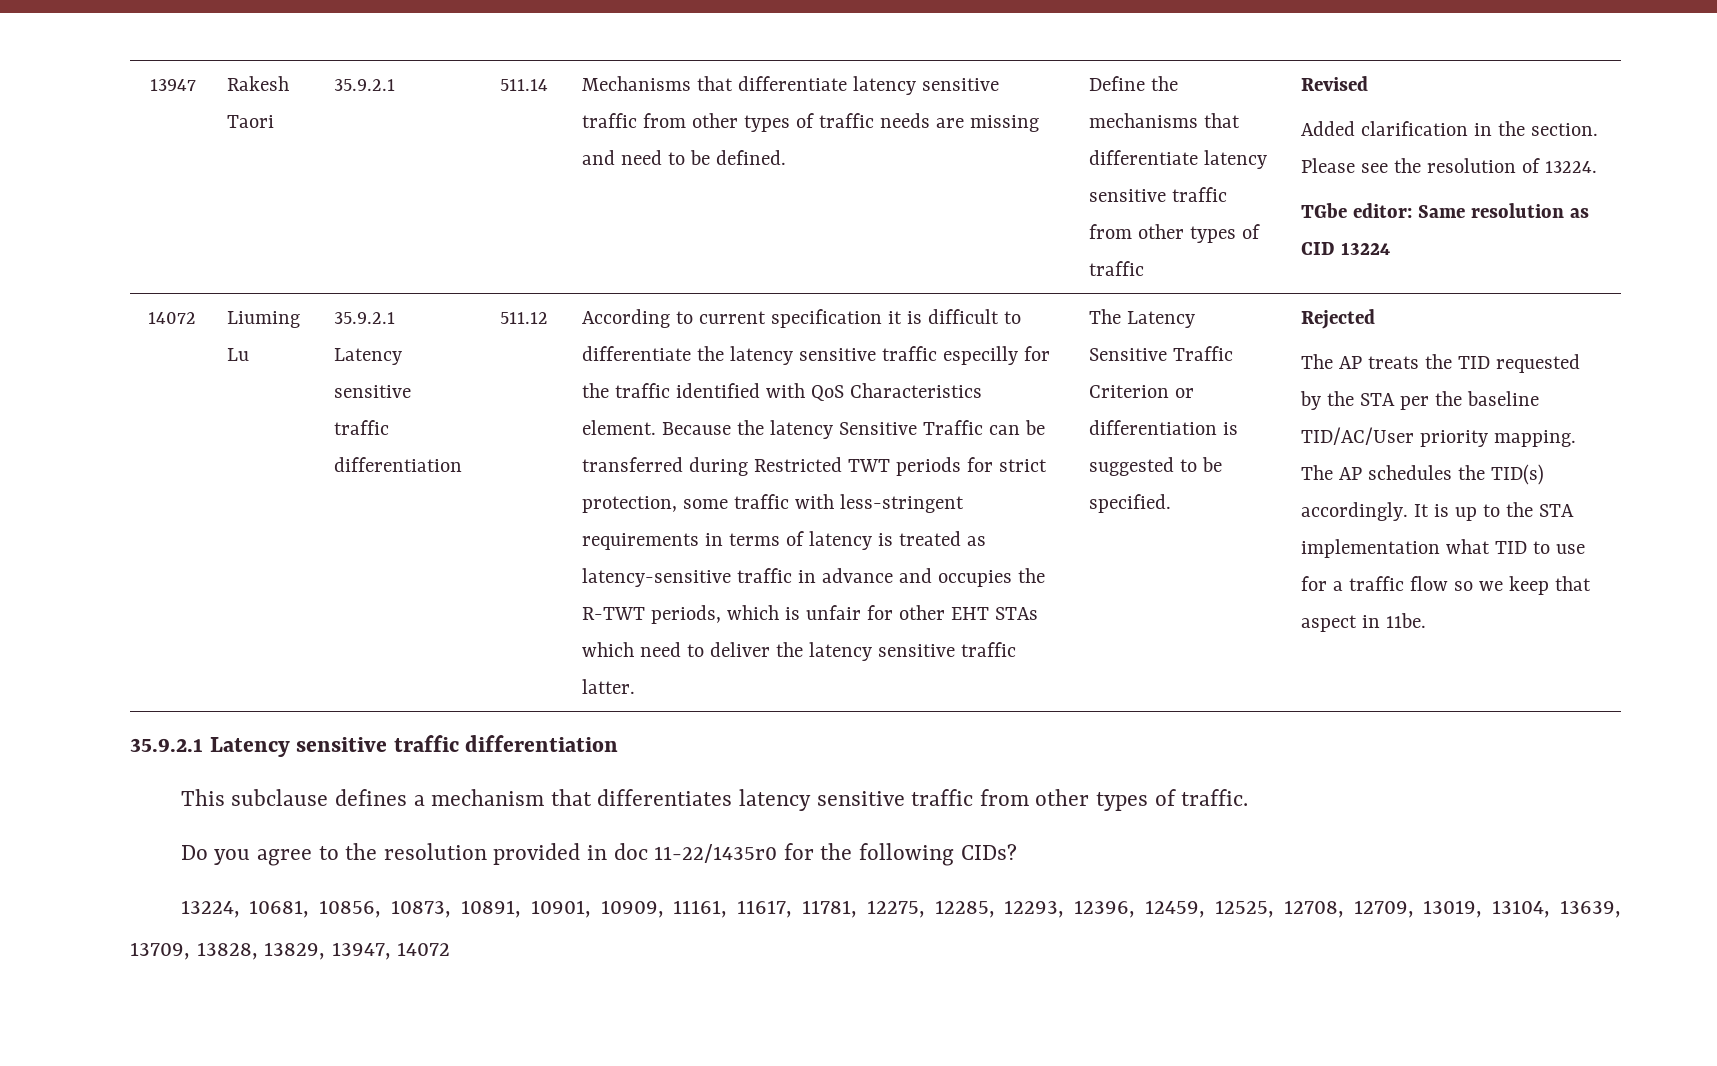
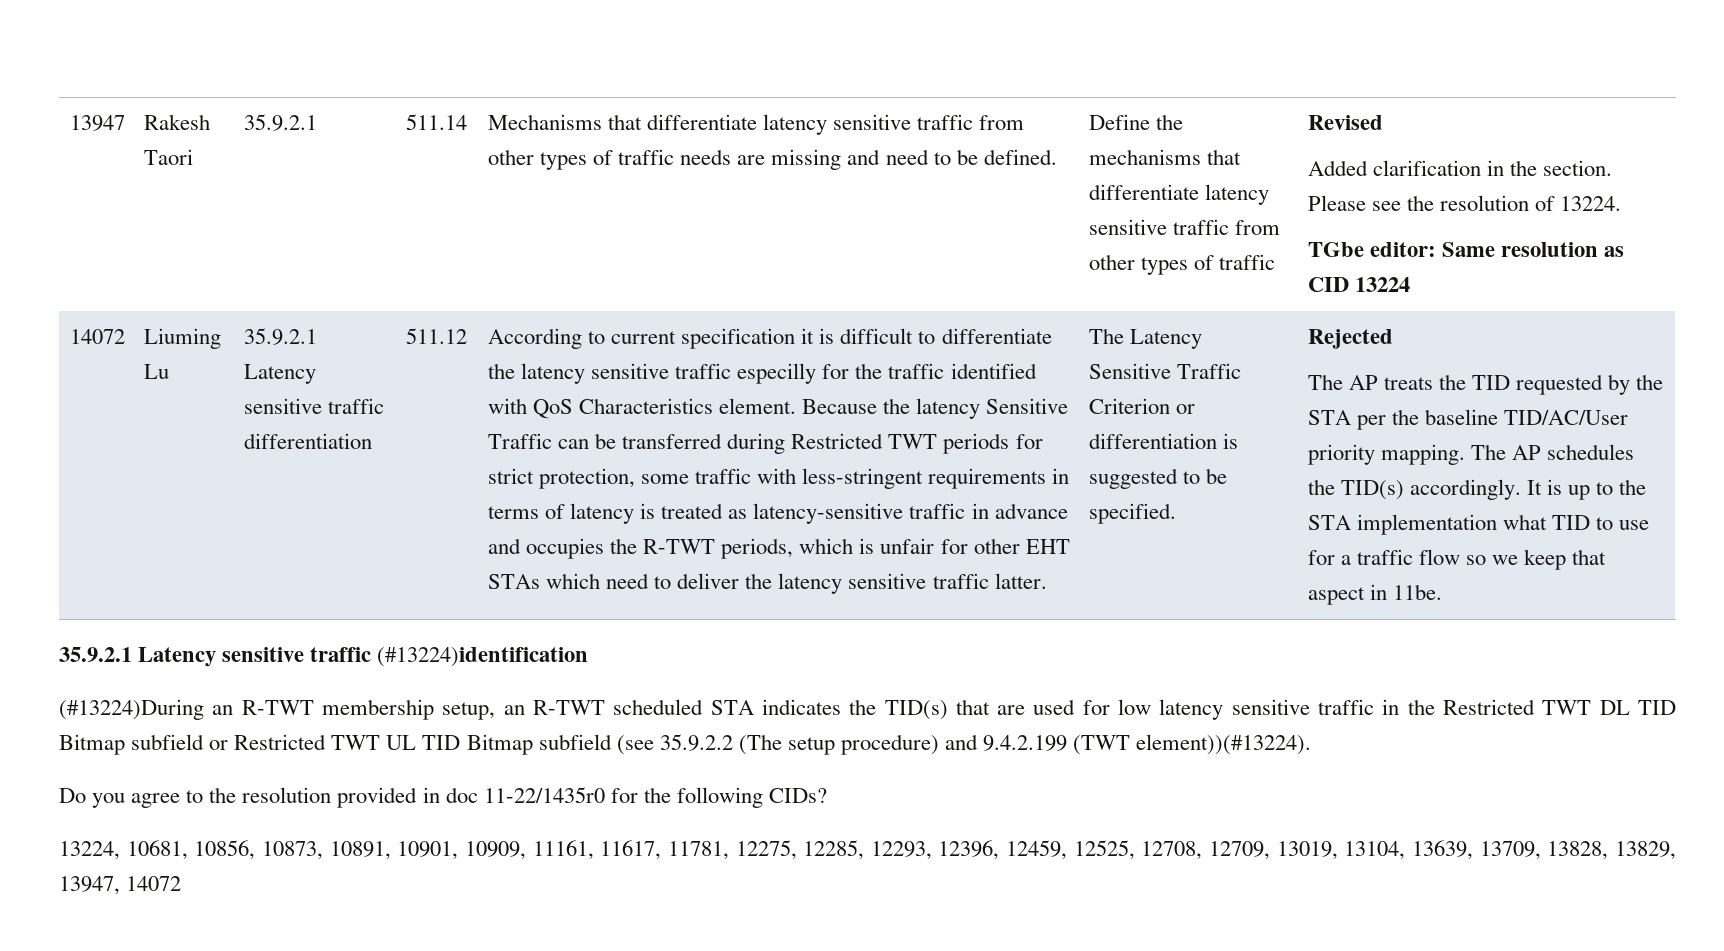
[465,735,619,752] [180,789,1249,811] differentiation // This subclause defines a mechanism that differentiates latency sensitive traffic from other types of traffic. -> [377,647,589,667] [59,699,1676,720] [59,734,1312,755] (#13224)identification // (#13224)During an R-TWT membership setup, an R-TWT scheduled STA indicates the TID(s) that are used for low latency sensitive traffic in the Restricted TWT DL TID Bitmap subfield or Restricted TWT UL TID Bitmap subfield (see 35.9.2.2 (The setup procedure) and 9.4.2.199 (TWT element))(#13224).

